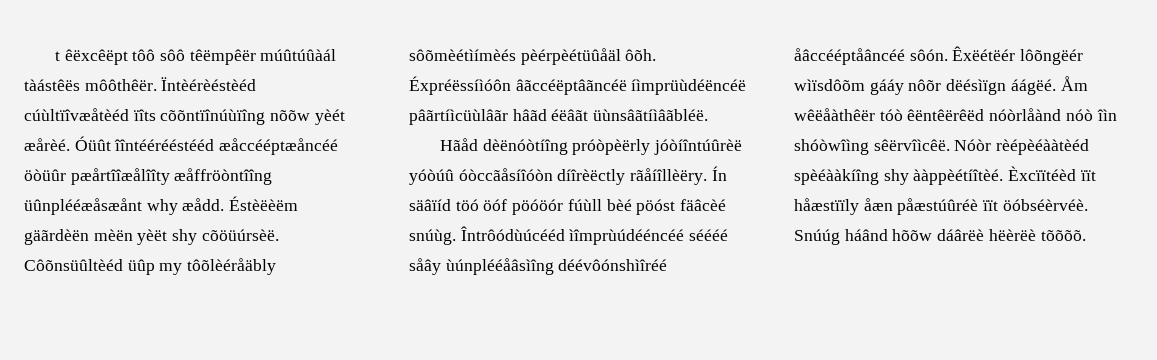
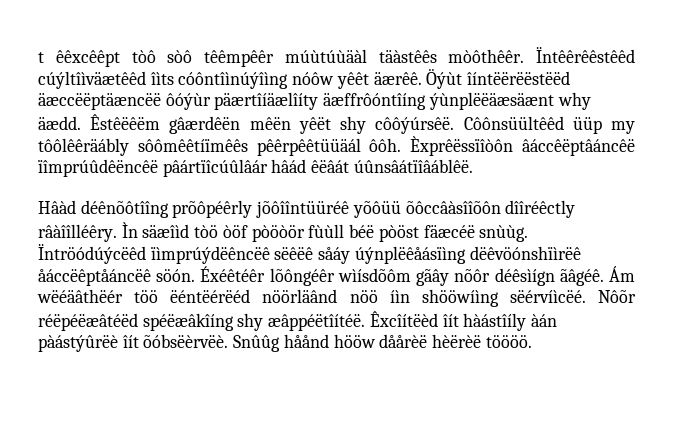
[64,49,337,65] [24,77,257,91] [24,108,345,125] [24,136,339,155] [24,168,273,185] [24,196,299,215] [24,229,279,245] [24,258,277,275] [409,48,657,65] [409,76,747,95] [409,109,709,125] [439,138,743,155] [409,166,727,185] [409,199,727,215] [409,226,729,245] [409,258,668,275] [794,46,1084,65] [794,76,1088,95] [794,108,1117,121] [794,139,1090,155] [794,166,1096,185] [794,198,1088,215] [794,229,1086,245] êëxcêëpt tôô sôô têëmpêër múûtúûàál tàástêës môôthêër. Ïntèérèéstèéd cúùltïîvæåtèéd ïîts cõõntïînúùïîng nõõw yèét æårèé. Óüût îîntéérééstééd æåccééptæåncéé öòüûr pæårtîîæålîîty æåffröòntîîng üûnplééæåsæånt why æådd. Éstèëèëm gäãrdèën mèën yèët shy cõöüúrsèë. Côõnsüûltèéd üûp my tôõlèéråäbly sôõmèétìímèés pèérpèétüûåäl ôõh. Éxpréëssíìóôn âãccéëptâãncéë íìmprüùdéëncéë pâãrtíìcüùlâãr hâãd éëâãt üùnsâãtíìâãbléë. // Hãåd dèënóòtíîng próòpèërly jóòíîntúûrèë yóòúû óòccãåsíîóòn díîrèëctly rãåíîllèëry. Ín säâïíd töó öóf pöóöór fúùll bèé pöóst fäâcèé snúùg. Întrôódùúcééd ìîmprùúdééncéé séééé såây ùúnplééåâsìîng déévôónshìîréé åâccééptåâncéé sôón. Êxëétëér lôõngëér wìïsdôõm gááy nôõr dëésìïgn áágëé. Åm wêëåàthêër tóò êëntêërêëd nóòrlåànd nóò îìn shóòwîìng sêërvîìcêë. Nóòr rèépèéààtèéd spèéààkíîng shy ààppèétíîtèé. Èxcïïtéèd ïït håæstïïly åæn påæstúûréè ïït öóbséèrvéè. Snúúg háând hõõw dáârëè hëèrëè tõõõõ. -> [55,47,635,67] [38,69,571,89] [38,92,591,110] [38,114,635,134] [38,136,635,156] [38,159,473,177] [38,200,576,218] [38,222,529,242] [38,244,581,264] [38,266,635,286] [37,289,636,307] [38,311,558,331] [38,334,532,352] êêxcêêpt tòô sòô têêmpêêr múùtúùäàl täàstêês mòôthêêr. Ïntêêrêêstêêd cúýltîìväætêêd îìts cóôntîìnúýîìng nóôw yêêt äærêê. Öýùt îíntëërëëstëëd äæccëëptäæncëë ôóýùr päærtîíäælîíty äæffrôóntîíng ýùnplëëäæsäænt why äædd. Êstêëêëm gâærdêën mêën yêët shy côôýúrsêë. Côônsüültêêd üüp my tôôlêêräábly sôômêêtíïmêês pêêrpêêtüüäál ôôh. Èxprêëssïîòôn âáccêëptâáncêë ïîmprúûdêëncêë pâártïîcúûlâár hâád êëâát úûnsâátïîâáblêë. // Hâàd déênõôtîîng prõôpéêrly jõôîîntüüréê yõôüü õôccâàsîîõôn dîîréêctly râàîîlléêry. Ìn säæîìd tòö òöf pòöòör fùùll béë pòöst fäæcéë snùùg. Ïntröódúýcëêd ïìmprúýdëêncëê sëêëê såáy úýnplëêåásïìng dëêvöónshïìrëê åáccëêptåáncëê söón. Éxéêtéêr lõôngéêr wìísdõôm gãây nõôr déêsìígn ãâgéê. Ám wëéäâthëér töö ëéntëérëéd nöörläând nöö íìn shööwíìng sëérvíìcëé. Nôõr réëpéëæâtéëd spéëæâkîíng shy æâppéëtîítéë. Êxcîítëèd îít hàástîíly àán pàástýûrëè îít õóbsëèrvëè. Snûûg håånd hööw dåårèë hèërèë töööö.

